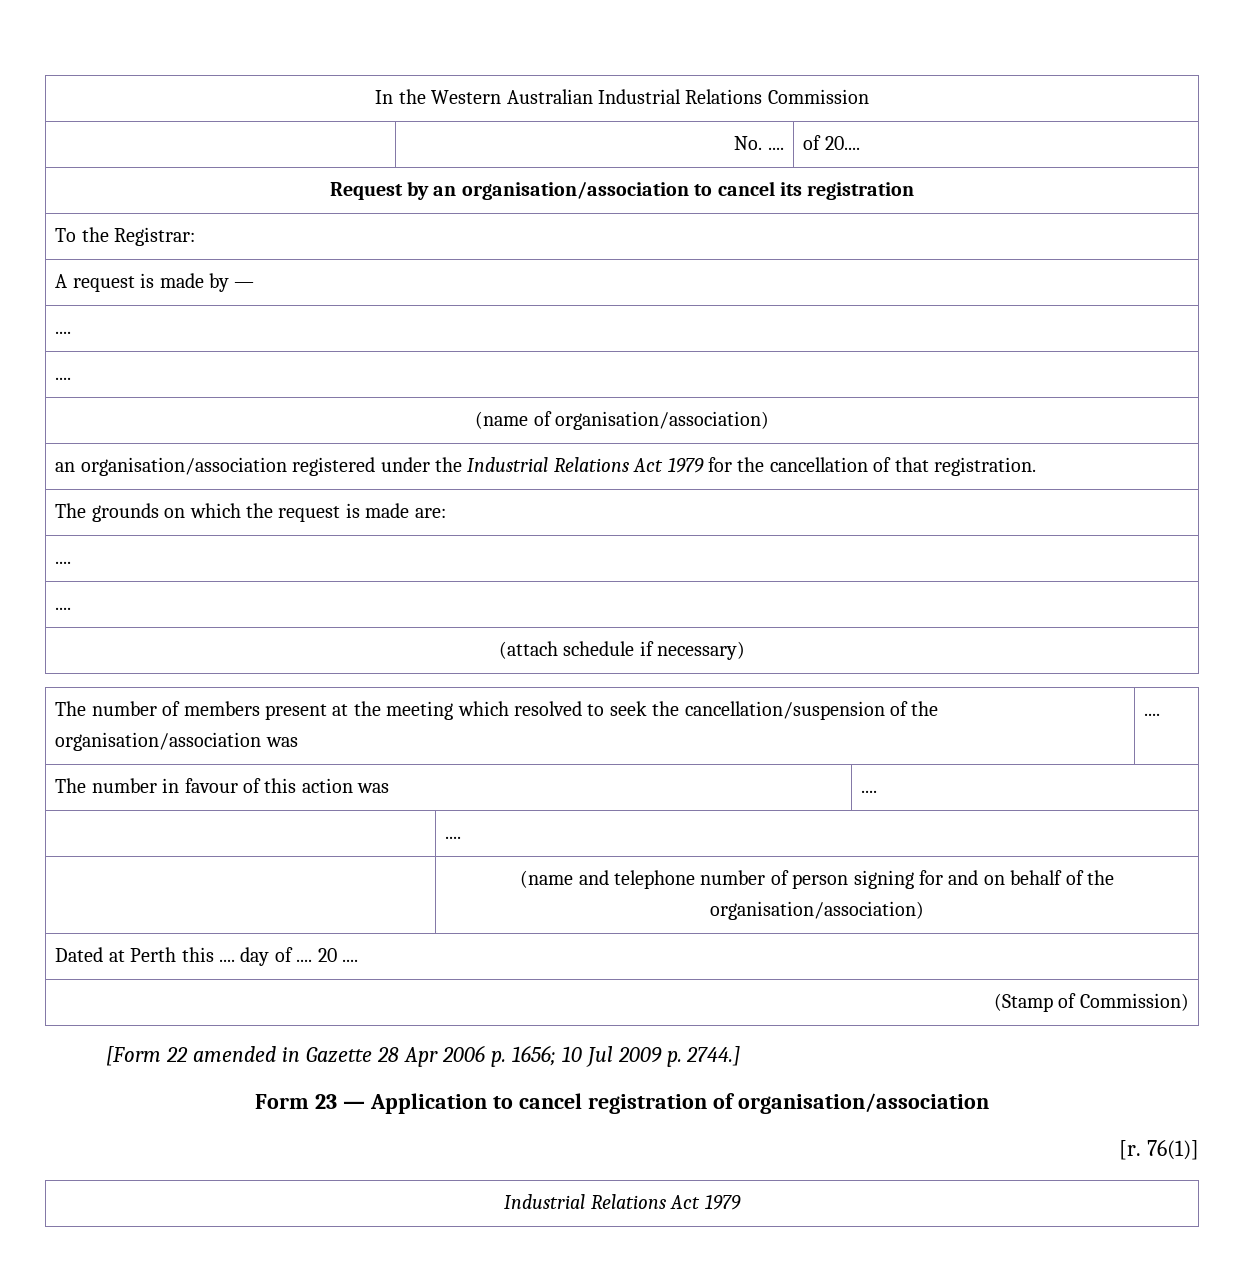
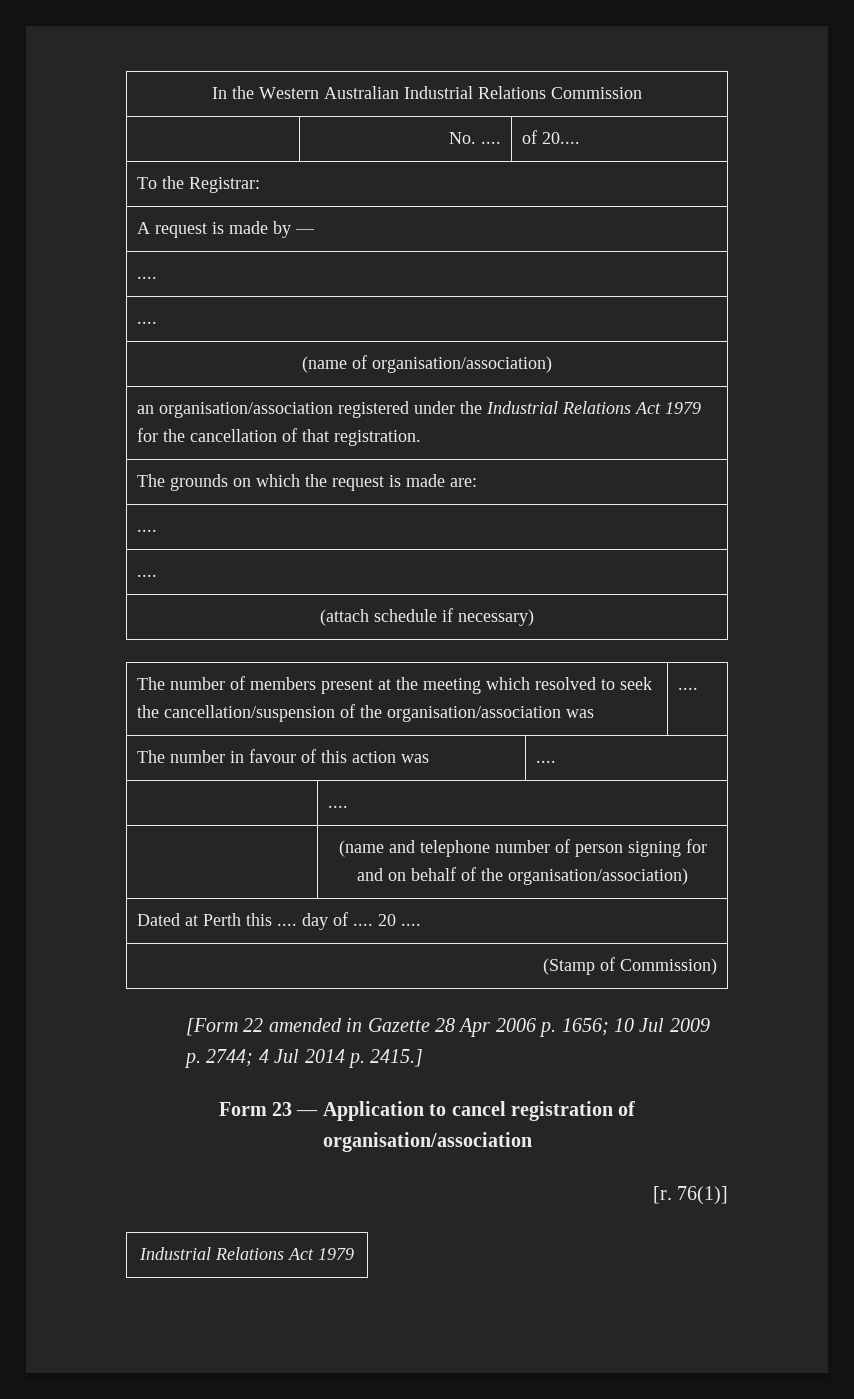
[329,181,915,200] // Request by an organisation/association to cancel its registration -> (581, 138) none
[686,1046,741,1066] 2744.] -> [206,1049,424,1068] 2744; 4 Jul 2014 p. 2415.]

